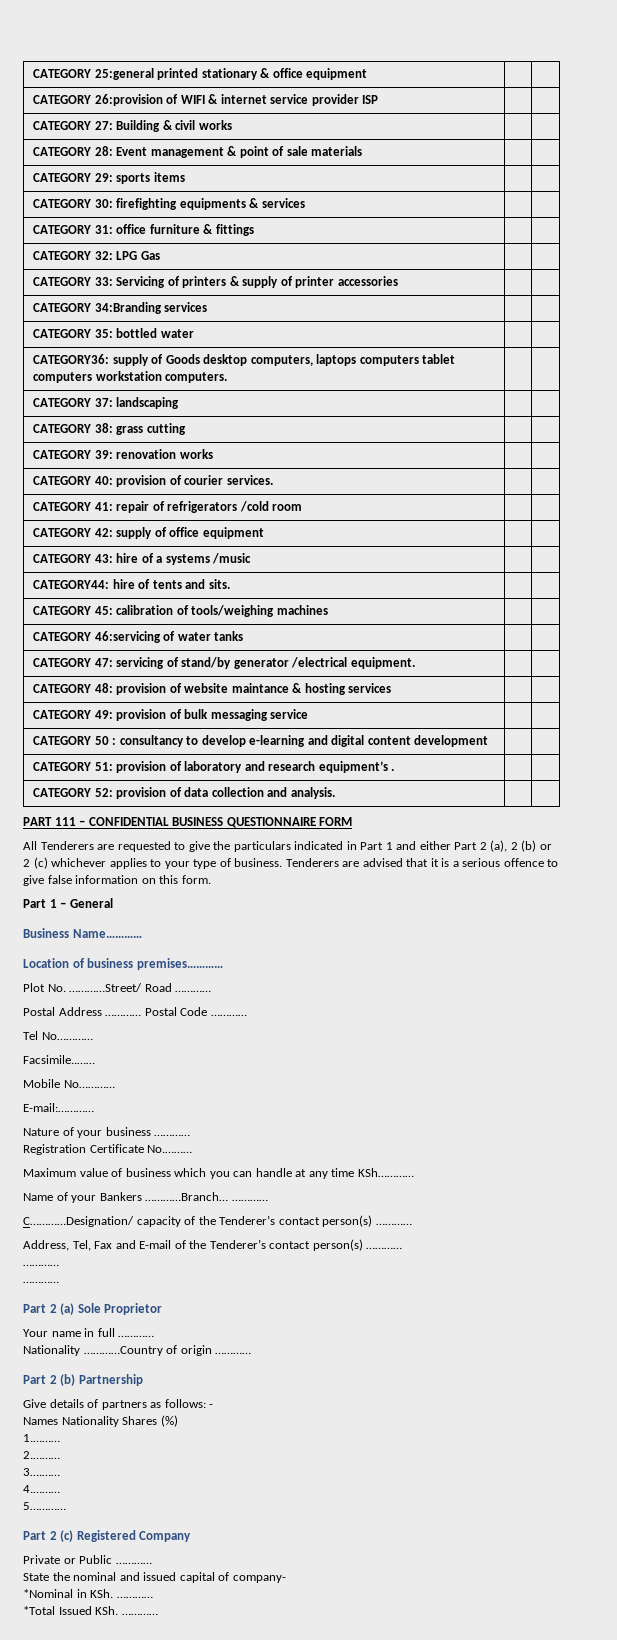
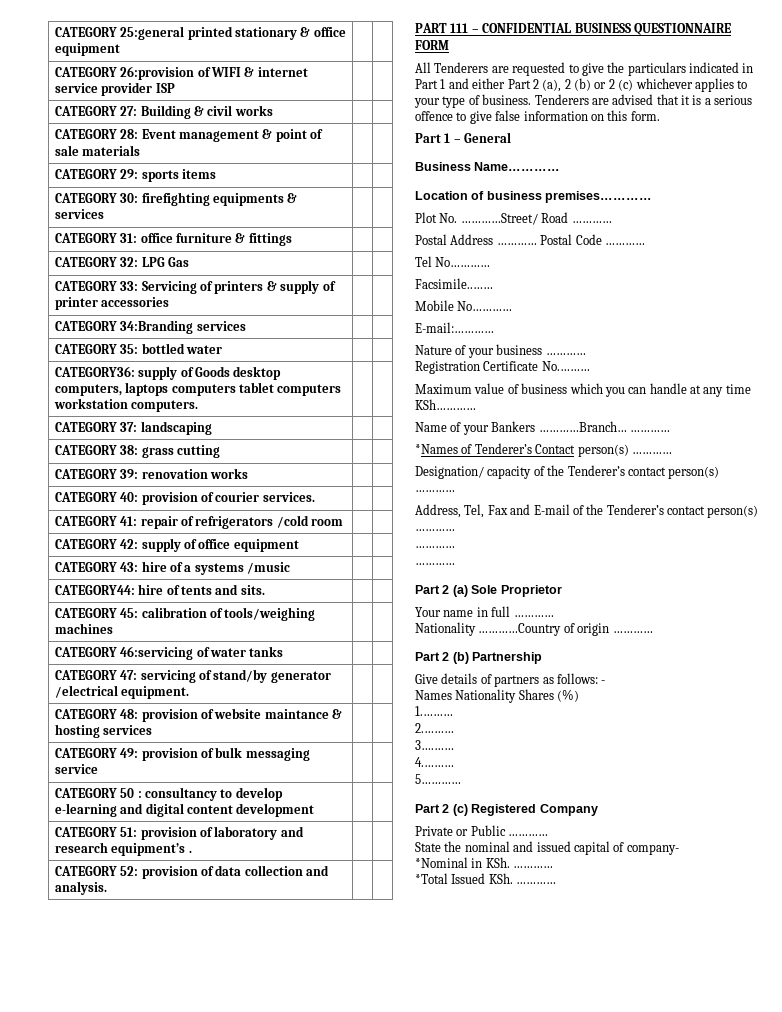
[23,1216,134,1227] C…………Designation/ -> [415,443,672,457] [415,466,484,479] *Names of Tenderer’s Contact person(s) ………… // Designation/

